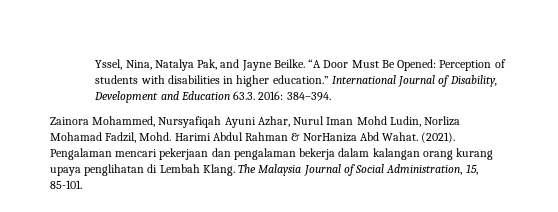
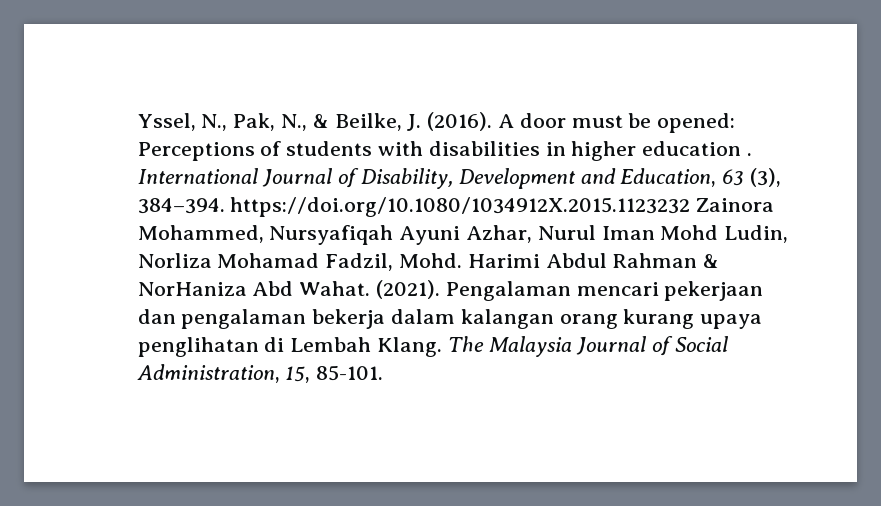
[125,59,492,71] Nina, Natalya Pak, and Jayne Beilke. “A Door Must Be Opened: Perception -> [201,112,736,133] [137,142,255,161] N., Pak, N., & Beilke, J. (2016). A door must be opened: Perceptions
[272,75,329,84] education.” -> [642,141,753,156] education .
[180,91,284,100] Education 63.3. 2016: -> [620,168,782,187] Education, 63 (3),
(331, 96) // -> [230,197,691,217] https://doi.org/10.1080/1034912X.2015.1123232

